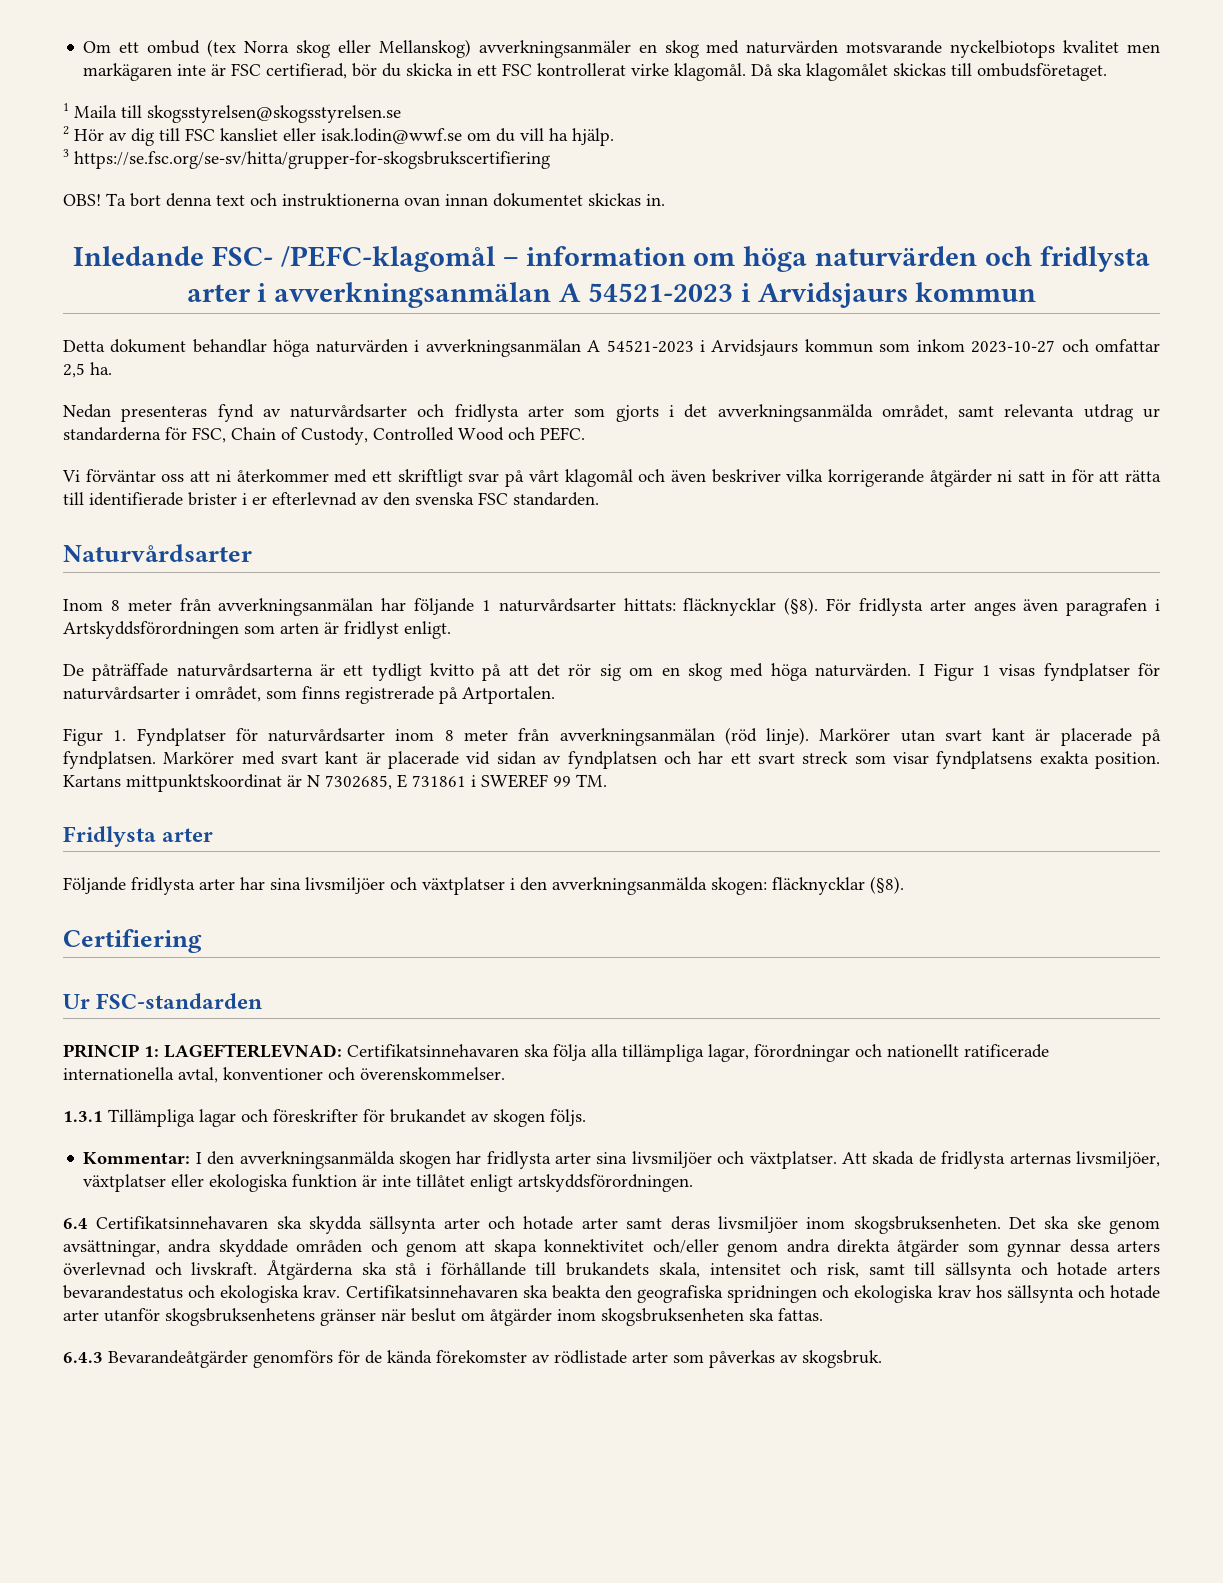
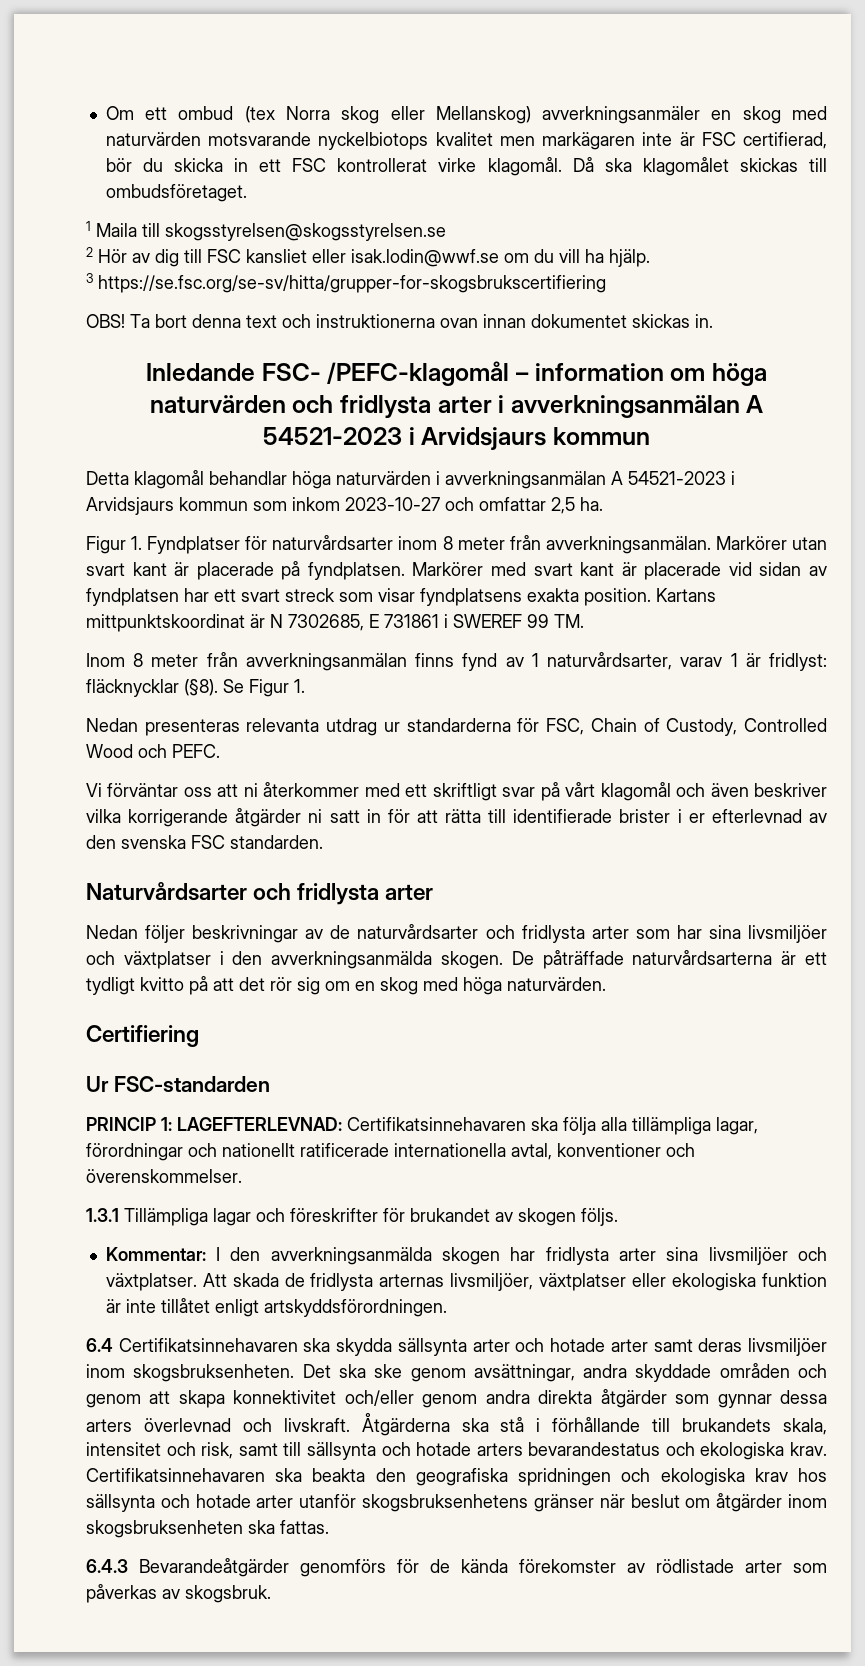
[110,339,187,353] dokument -> [134,470,204,489] klagomål
[63,404,995,422] Nedan presenteras fynd av naturvårdsarter och fridlysta arter som gjorts i det avverkningsanmälda området, samt -> [86,535,827,554] [86,561,827,580] [86,588,716,606] [86,614,584,632] [86,652,828,671] [86,679,305,697] [86,718,240,736] Figur 1. Fyndplatser för naturvårdsarter inom 8 meter från avverkningsanmälan. Markörer utan svart kant är placerade på fyndplatsen. Markörer med svart kant är placerade vid sidan av fyndplatsen har ett svart streck som visar fyndplatsens exakta position. Kartans mittpunktskoordinat är N 7302685, E 731861 i SWEREF 99 TM. // Inom 8 meter från avverkningsanmälan finns fynd av 1 naturvårdsarter, varav 1 är fridlyst: fläcknycklar (§8). Se Figur 1. // Nedan presenteras
[63,597,1161,616] [63,621,451,639] // Inom 8 meter från avverkningsanmälan har följande 1 naturvårdsarter hittats: fläcknycklar (§8). För fridlysta arter anges även paragrafen i Artskyddsförordningen som arten är fridlyst enligt. // -> [253,883,434,905] [86,924,828,943] [86,951,504,969] och fridlysta arter // Nedan följer beskrivningar av de naturvårdsarter och fridlysta arter som har sina livsmiljöer och växtplatser i den avverkningsanmälda skogen.
[919,663,1160,681] [63,686,555,704] [63,727,1162,746] [63,751,1161,769] [63,774,607,792] [63,826,214,847] [63,876,904,895] I Figur 1 visas fyndplatser för naturvårdsarter i området, som finns registrerade på Artportalen. // Figur 1. Fyndplatser för naturvårdsarter inom 8 meter från avverkningsanmälan (röd linje). Markörer utan svart kant är placerade på fyndplatsen. Markörer med svart kant är placerade vid sidan av fyndplatsen och har ett svart streck som visar fyndplatsens exakta position. Kartans mittpunktskoordinat är N 7302685, E 731861 i SWEREF 99 TM. // Fridlysta arter // Följande fridlysta arter har sina livsmiljöer och växtplatser i den avverkningsanmälda skogen: fläcknycklar (§8). -> (606, 984) none

